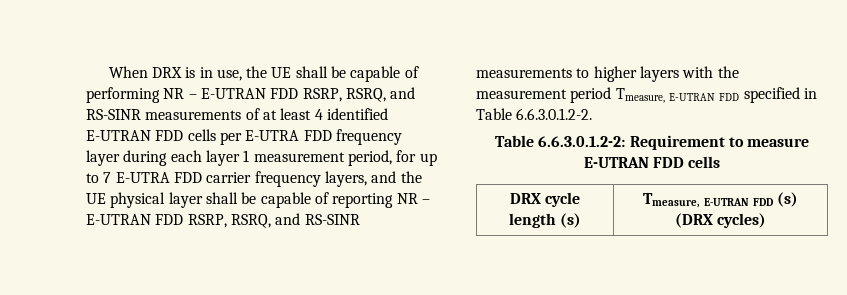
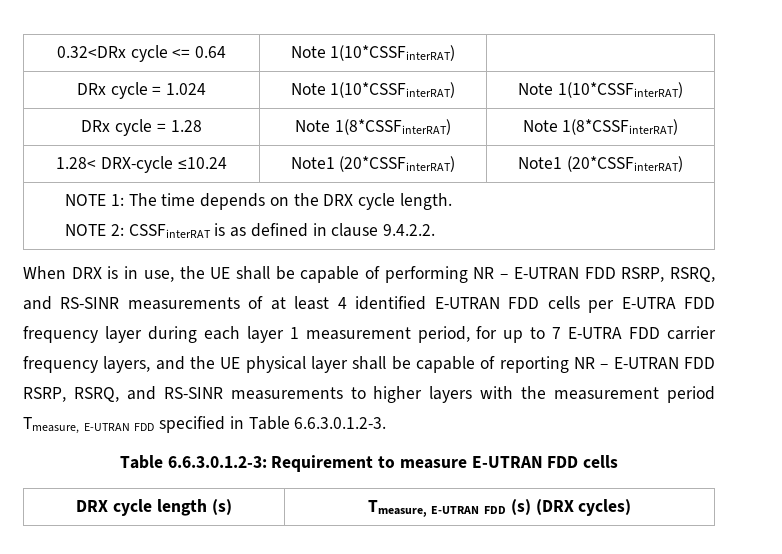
(108, 72) none -> [56,45,227,62] [290,45,456,61] [76,82,207,99] [290,82,456,98] [518,82,683,98] [81,119,202,136] [295,119,451,135] [522,119,679,135] [56,156,227,173] [290,156,456,172] [518,156,683,172] [65,193,452,210] [65,223,436,238] 0.32<DRx cycle <= 0.64 | Note 1(10*CSSFinterRAT) | // DRx cycle = 1.024 | Note 1(10*CSSFinterRAT) | Note 1(10*CSSFinterRAT) // DRx cycle = 1.28 | Note 1(8*CSSFinterRAT) | Note 1(8*CSSFinterRAT) // 1.28< DRX-cycle ≤10.24 | Note1 (20*CSSFinterRAT) | Note1 (20*CSSFinterRAT) // NOTE 1: The time depends on the DRX cycle length. // NOTE 2: CSSFinterRAT is as defined in clause 9.4.2.2. //
[516,108,593,120] [494,135,626,147] 6.6.3.0.1.2-2. // Table 6.6.3.0.1.2-2: -> [294,417,387,429] [119,455,267,469] 6.6.3.0.1.2-3. // Table 6.6.3.0.1.2-3:

